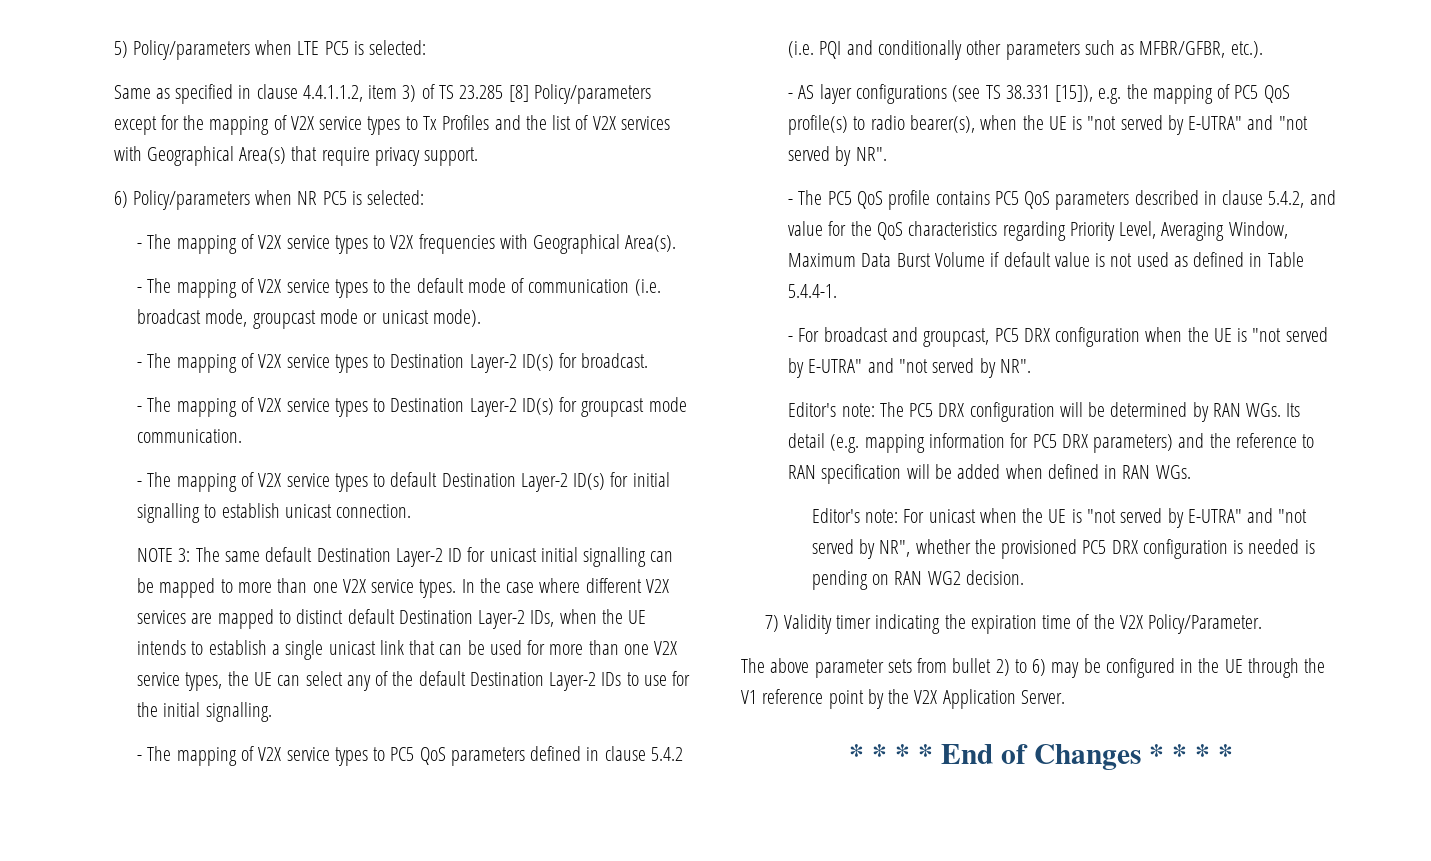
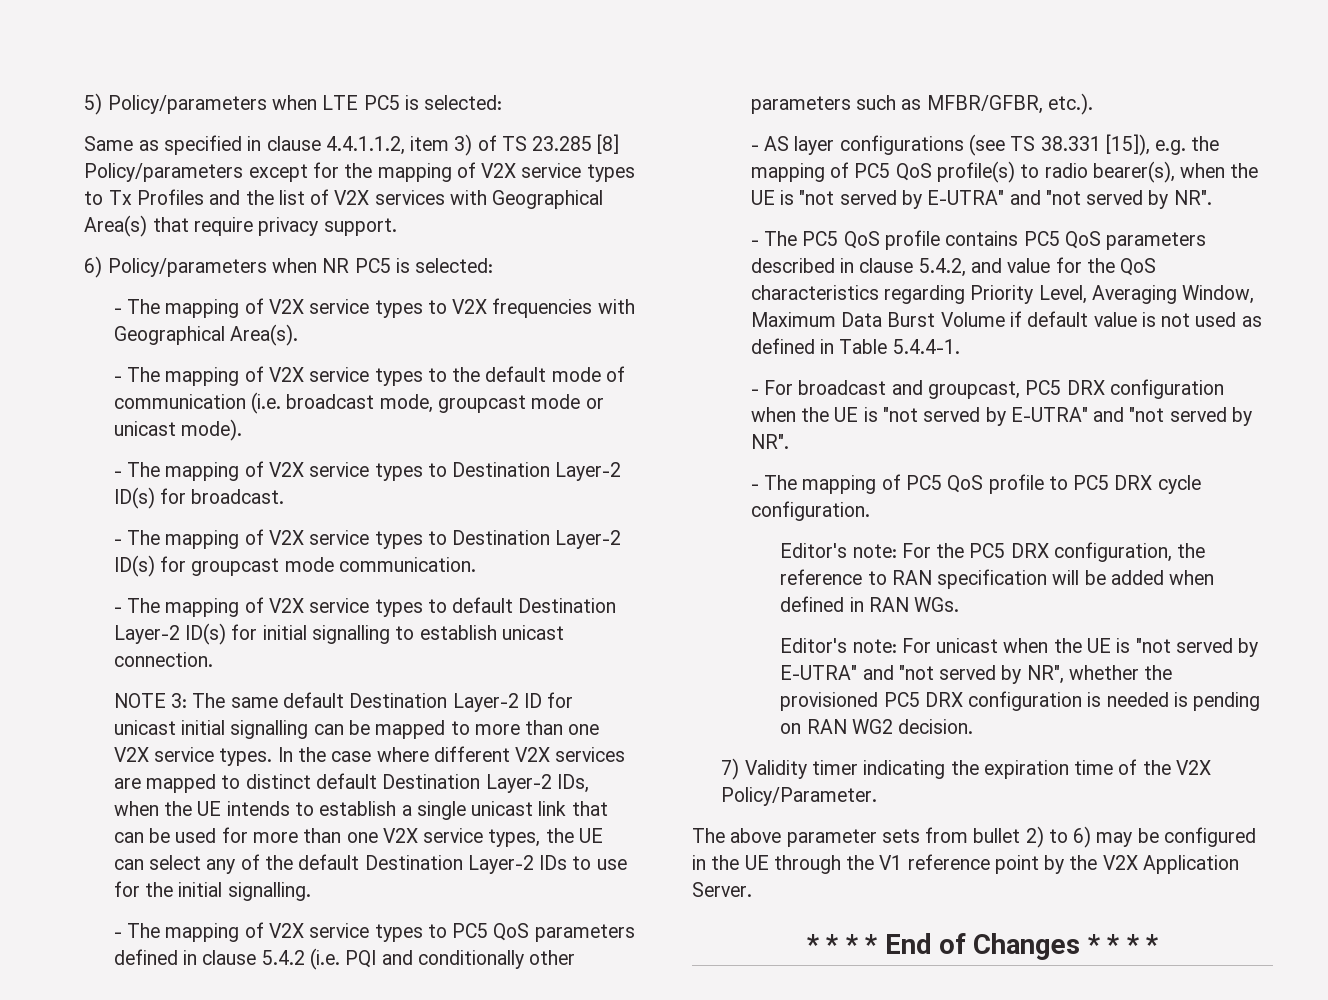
[788,402,1301,422] [788,433,1205,453] Editor's note: The PC5 DRX configuration will be determined by RAN WGs. Its detail (e.g. mapping information for PC5 DRX parameters) and -> [750,474,1201,494] [750,501,870,521] [780,542,1173,562] - The mapping of PC5 QoS profile to PC5 DRX cycle configuration. // Editor's note: For the PC5 DRX configuration,

